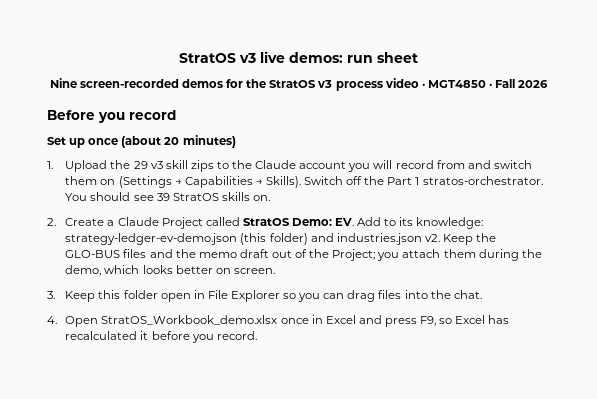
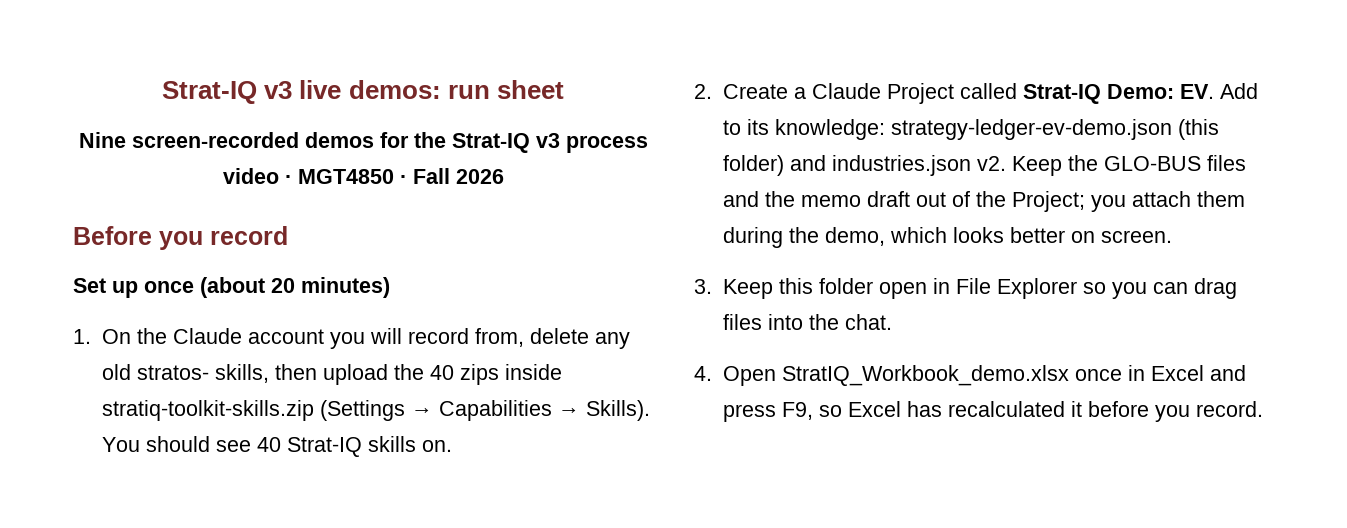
[179,53,236,63] StratOS -> [162,81,258,104] Strat-IQ
[269,80,317,88] StratOS -> [451,133,530,153] Strat-IQ
[65,160,229,172] Upload the 29 v3 skill zips to -> [101,329,131,344] On
[436,160,532,169] [65,176,116,185] from and switch them on -> [474,328,630,349] [101,364,562,385] [101,400,314,421] from, delete any old stratos- skills, then upload the 40 zips inside stratiq-toolkit-skills.zip
[304,176,543,185] Switch off the Part 1 stratos-orchestrator. -> (650, 410) none
[156,193,219,201] 39 StratOS -> [256,437,362,457] 40 Strat-IQ
[242,218,290,226] StratOS -> [1022,84,1101,104] Strat-IQ
[101,315,278,325] StratOS_Workbook_demo.xlsx -> [781,365,1069,386] StratIQ_Workbook_demo.xlsx

